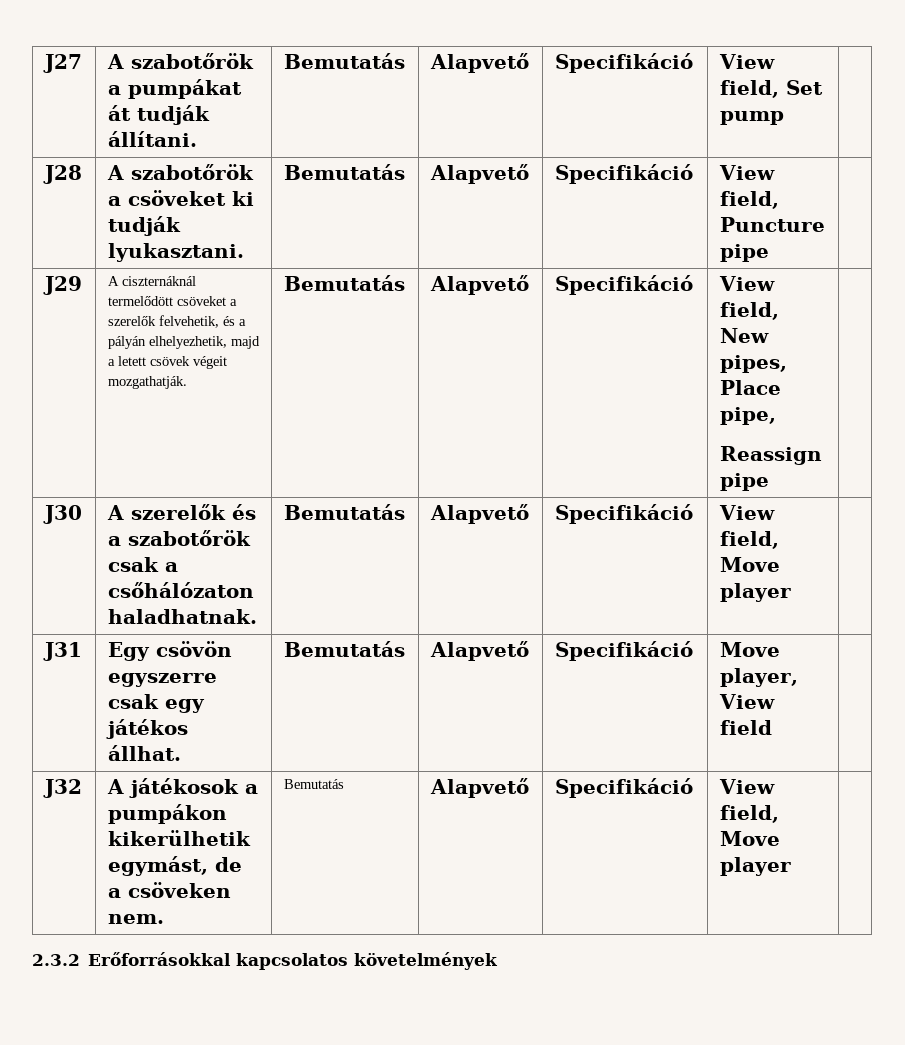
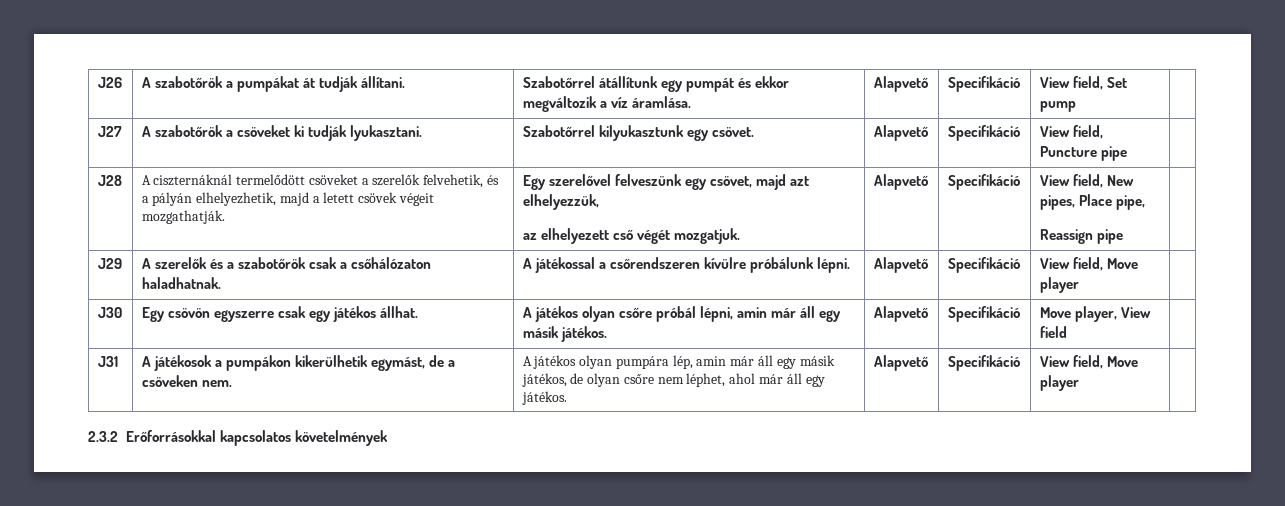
[42,54,82,73] J27 -> [97,77,122,88] J26
[283,53,405,69] Bemutatás -> [522,76,789,92] [522,96,691,112] Szabotőrrel átállítunk egy pumpát és ekkor megváltozik a víz áramlása.
[42,165,82,184] J28 -> [97,126,122,137] J27
[283,164,405,180] Bemutatás -> [522,125,754,141] Szabotőrrel kilyukasztunk egy csövet.
[42,276,82,295] J29 -> [97,175,122,186] J28
[283,275,405,291] Bemutatás -> [522,174,809,190] [522,194,599,210] [522,228,740,244] Egy szerelővel felveszünk egy csövet, majd azt elhelyezzük, // az elhelyezett cső végét mozgatjuk.
[42,505,82,524] J30 -> [97,258,122,269] J29
[283,504,405,520] [429,504,529,524] [554,504,693,524] [718,505,775,520] [719,531,779,549] [719,557,780,572] [719,583,791,602] [42,642,82,661] Bemutatás | Alapvető | Specifikáció | View field, Move player | // J31 -> [522,257,850,273] [873,257,928,273] [947,257,1020,273] [1039,257,1138,271] [1039,277,1079,293] [97,307,122,318] A játékossal a csőrendszeren kívülre próbálunk lépni. | Alapvető | Specifikáció | View field, Move player | // J30
[283,641,405,657] Bemutatás -> [522,306,841,322] [522,326,607,342] A játékos olyan csőre próbál lépni, amin már áll egy másik játékos.
[42,779,82,798] J32 -> [97,356,118,367] J31
[283,779,344,789] Bemutatás -> [522,355,835,369] [521,373,825,387] [521,391,567,405] A játékos olyan pumpára lép, amin már áll egy másik játékos, de olyan csőre nem léphet, ahol már áll egy játékos.

